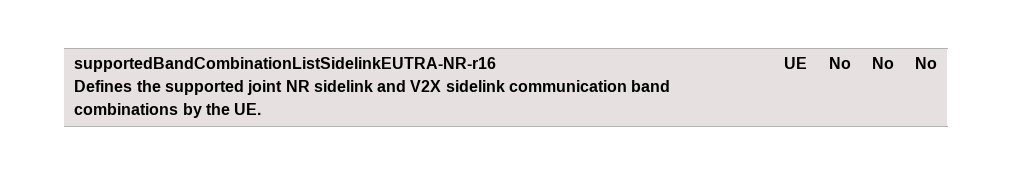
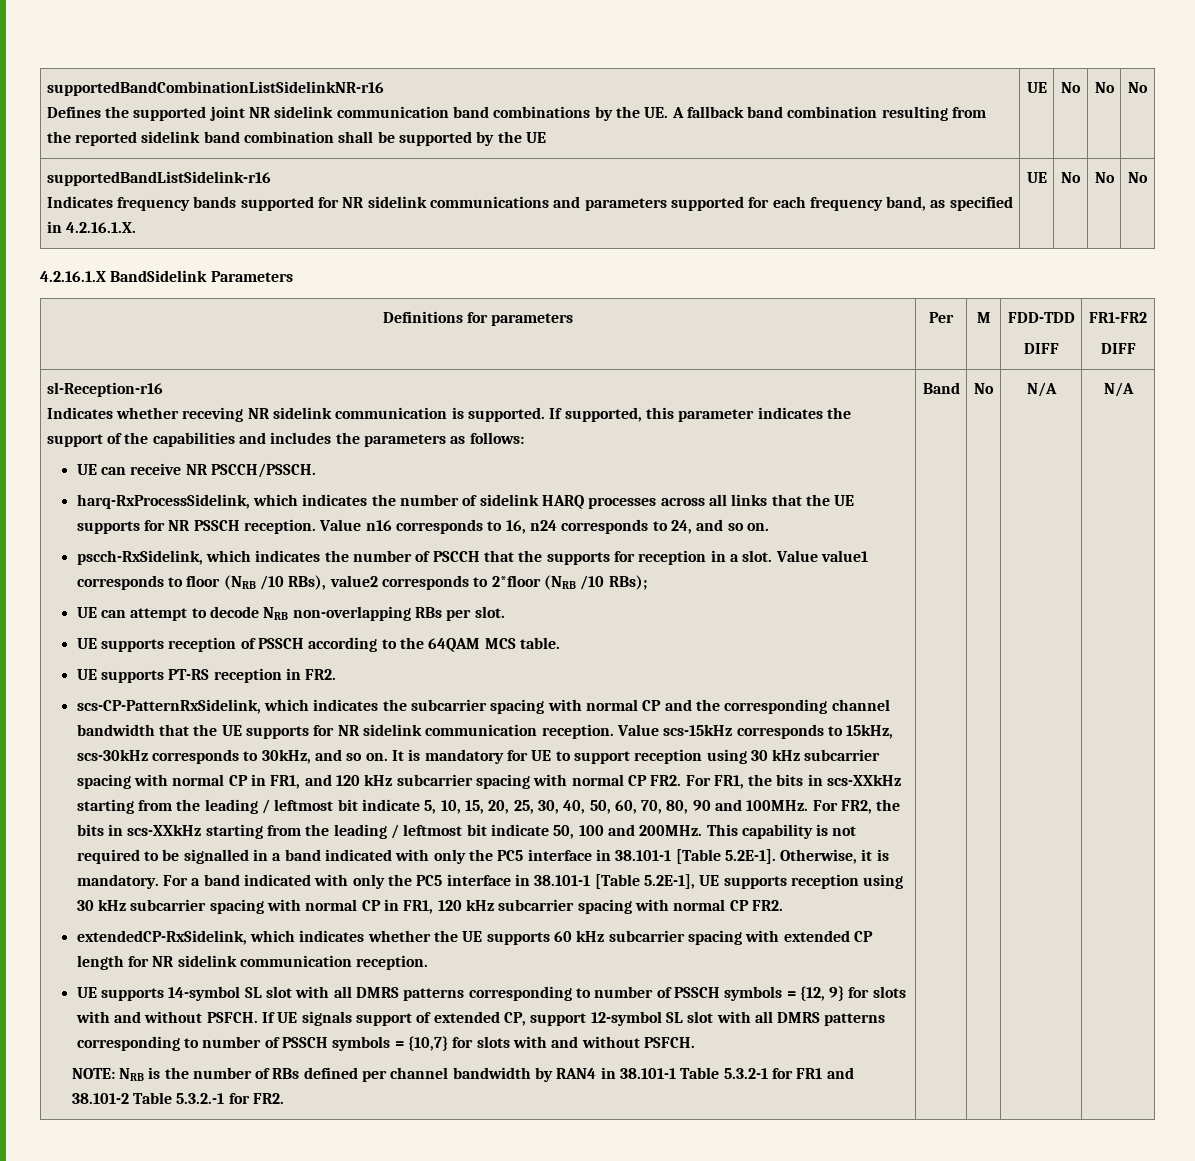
[74,57,497,72] supportedBandCombinationListSidelinkEUTRA-NR-r16 -> [46,81,384,96] supportedBandCombinationListSidelinkNR-r16
[377,80,505,92] and V2X sidelink -> (334, 112) none
[784,57,807,69] [828,57,851,69] [872,57,894,69] [915,57,937,69] | UE | No | No | No -> [671,106,987,121] [46,131,546,146] [1026,82,1047,93] [1061,82,1081,93] [1094,82,1115,93] [1128,82,1148,93] [46,171,271,186] [46,196,1013,211] [46,221,136,233] [1026,172,1047,183] [1061,172,1081,183] [1094,172,1115,183] [1128,172,1148,183] [40,270,293,282] [382,311,574,326] [929,312,954,323] [976,312,991,323] [1007,312,1075,323] [1023,343,1059,354] [1089,312,1147,323] [1100,343,1136,354] [46,382,163,397] [46,407,851,422] [46,432,524,447] [76,463,316,478] [76,494,855,509] [76,519,769,534] [76,550,868,565] [76,575,647,590] [76,606,505,621] [76,637,560,652] [76,668,337,683] [76,699,890,714] [76,724,894,739] [76,749,881,764] [76,774,902,789] [76,799,901,814] [76,824,857,839] [76,849,889,864] [76,874,904,889] [76,899,783,914] [76,930,873,945] [76,955,429,970] [76,986,906,1001] [75,1011,886,1026] [76,1036,695,1051] [71,1067,854,1082] [71,1092,284,1104] [922,382,960,394] [974,383,994,394] [1026,382,1057,397] [1103,382,1134,397] A fallback band combination resulting from the reported sidelink band combination shall be supported by the UE | UE | No | No | No // supportedBandListSidelink-r16 // Indicates frequency bands supported for NR sidelink communications and parameters supported for each frequency band, as specified in 4.2.16.1.X. | UE | No | No | No // 4.2.16.1.X BandSidelink Parameters // Definitions for parameters | Per | M | FDD-TDD // DIFF | FR1-FR2 // DIFF // sl-Reception-r16 // Indicates whether receving NR sidelink communication is supported. If supported, this parameter indicates the support of the capabilities and includes the parameters as follows: // UE can receive NR PSCCH/PSSCH. // harq-RxProcessSidelink, which indicates the number of sidelink HARQ processes across all links that the UE supports for NR PSSCH reception. Value n16 corresponds to 16, n24 corresponds to 24, and so on. // pscch-RxSidelink, which indicates the number of PSCCH that the supports for reception in a slot. Value value1 corresponds to floor (NRB /10 RBs), value2 corresponds to 2*floor (NRB /10 RBs); // UE can attempt to decode NRB non-overlapping RBs per slot. // UE supports reception of PSSCH according to the 64QAM MCS table. // UE supports PT-RS reception in FR2. // scs-CP-PatternRxSidelink, which indicates the subcarrier spacing with normal CP and the corresponding channel bandwidth that the UE supports for NR sidelink communication reception. Value scs-15kHz corresponds to 15kHz, scs-30kHz corresponds to 30kHz, and so on. It is mandatory for UE to support reception using 30 kHz subcarrier spacing with normal CP in FR1, and 120 kHz subcarrier spacing with normal CP FR2. For FR1, the bits in scs-XXkHz starting from the leading / leftmost bit indicate 5, 10, 15, 20, 25, 30, 40, 50, 60, 70, 80, 90 and 100MHz. For FR2, the bits in scs-XXkHz starting from the leading / leftmost bit indicate 50, 100 and 200MHz. This capability is not required to be signalled in a band indicated with only the PC5 interface in 38.101-1 [Table 5.2E-1]. Otherwise, it is mandatory. For a band indicated with only the PC5 interface in 38.101-1 [Table 5.2E-1], UE supports reception using 30 kHz subcarrier spacing with normal CP in FR1, 120 kHz subcarrier spacing with normal CP FR2. // extendedCP-RxSidelink, which indicates whether the UE supports 60 kHz subcarrier spacing with extended CP length for NR sidelink communication reception. // UE supports 14-symbol SL slot with all DMRS patterns corresponding to number of PSSCH symbols = {12, 9} for slots with and without PSFCH. If UE signals support of extended CP, support 12-symbol SL slot with all DMRS patterns corresponding to number of PSSCH symbols = {10,7} for slots with and without PSFCH. // NOTE: NRB is the number of RBs defined per channel bandwidth by RAN4 in 38.101-1 Table 5.3.2-1 for FR1 and 38.101-2 Table 5.3.2.-1 for FR2. | Band | No | N/A | N/A

